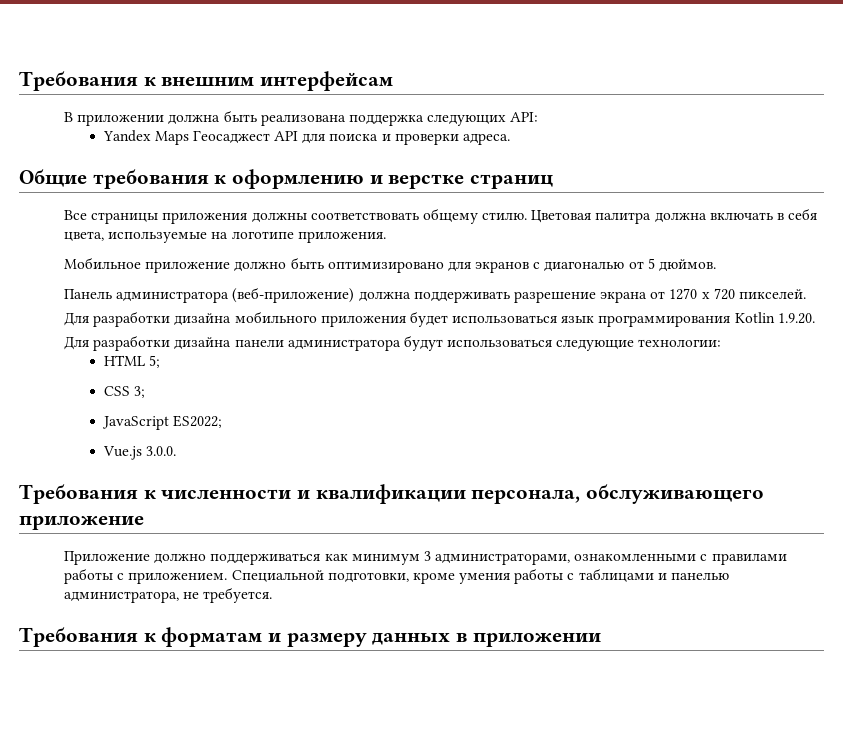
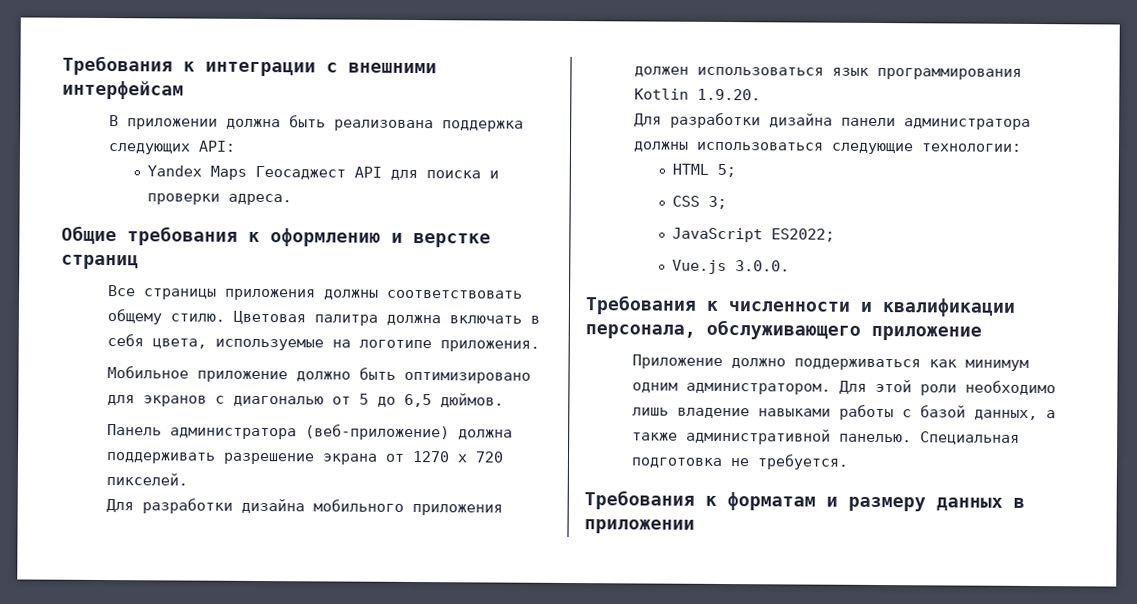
[19,71,255,91] Требования к внешним -> [62,55,437,77] Требования к интеграции с внешними
(655, 263) none -> [376,393,432,408] до 6,5
[409,311,448,327] будет -> [633,66,689,77] должен
[403,335,443,351] будут -> [632,141,689,152] должны
[423,551,787,565] [63,568,730,584] [63,591,179,603] 3 администраторами, ознакомленными с правилами работы с приложением. Специальной подготовки, кроме умения работы с таблицами и панелью администратора, -> [631,379,1056,396] [631,404,1056,421] [631,428,1020,445] [630,457,722,468] одним администратором. Для этой роли необходимо лишь владение навыками работы с базой данных, а также административной панелью. Специальная подготовка

